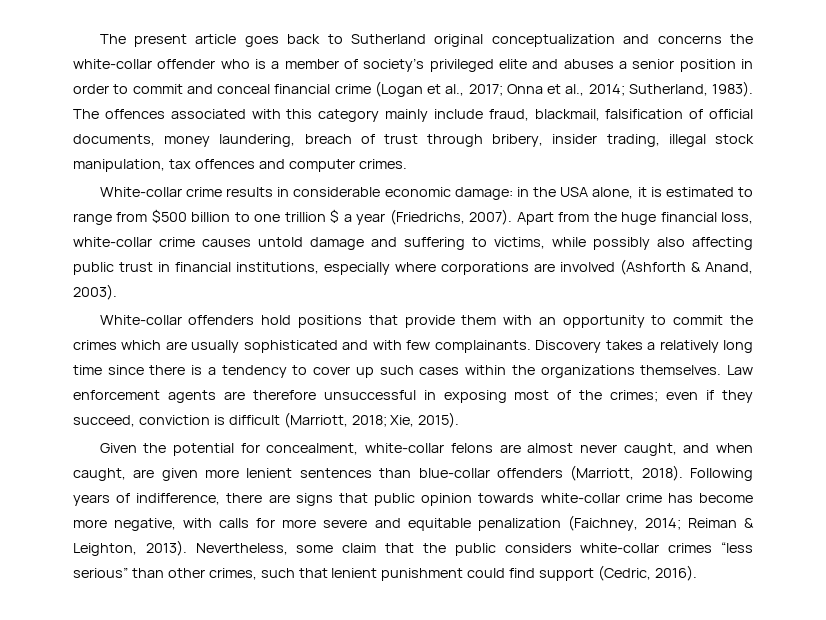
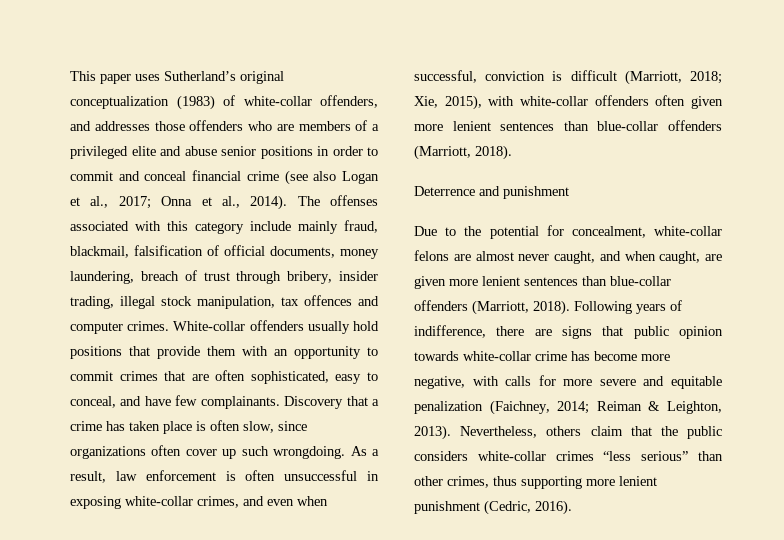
[99,34,753,47] [73,58,736,72] The present article goes back to Sutherland original conceptualization and concerns the white-collar offender who is a member of society’s privileged elite and abuses a senior position -> [70,71,284,84] [70,95,378,110] [70,120,379,131] [70,146,313,159] This paper uses Sutherland’s original conceptualization (1983) of white-collar offenders, and addresses those offenders who are members of a privileged elite and abuse senior positions
[374,81,423,97] (Logan -> [284,170,380,185] (see also Logan
[588,81,753,97] [73,109,165,119] 2014; Sutherland, 1983). The offences -> [250,195,378,210] 2014). The offenses
[385,109,483,122] mainly include -> [250,221,338,234] include mainly
[99,187,753,200] [73,209,754,225] [73,237,753,250] [73,259,753,275] [73,284,117,300] // White-collar crime results in considerable economic damage: in the USA alone, it is estimated to range from $500 billion to one trillion $ a year (Friedrichs, 2007). Apart from the huge financial loss, white-collar crime causes untold damage and suffering to victims, while possibly also affecting public trust in financial institutions, especially where corporations are involved (Ashforth & Anand, 2003). // -> (170, 326) none
(255, 320) none -> [307,321,350,334] usually
[729,315,753,325] [73,340,753,353] [73,365,753,378] [73,390,753,403] [73,415,135,427] the crimes which are usually sophisticated and with few complainants. Discovery takes a relatively long time since there is a tendency to cover up such cases within the organizations themselves. Law enforcement agents are therefore unsuccessful in exposing most of the crimes; even if they succeed, -> [119,370,378,384] [70,395,379,409] [70,420,307,434] [70,445,379,459] [70,470,379,483] [70,496,328,509] [414,70,477,83] crimes that are often sophisticated, easy to conceal, and have few complainants. Discovery that a crime has taken place is often slow, since organizations often cover up such wrongdoing. As a result, law enforcement is often unsuccessful in exposing white-collar crimes, and even when successful,
[418,412,460,428] [99,443,137,453] 2015). // Given -> [444,95,723,110] [414,120,722,131] [414,145,512,160] [414,186,569,199] [414,226,457,236] 2015), with white-collar offenders often given more lenient sentences than blue-collar offenders (Marriott, 2018). // Deterrence and punishment // Due to
[296,545,334,553] some -> [546,426,582,436] others
[260,568,595,581] such that lenient punishment could find support -> [493,476,657,489] [414,501,480,514] thus supporting more lenient punishment

